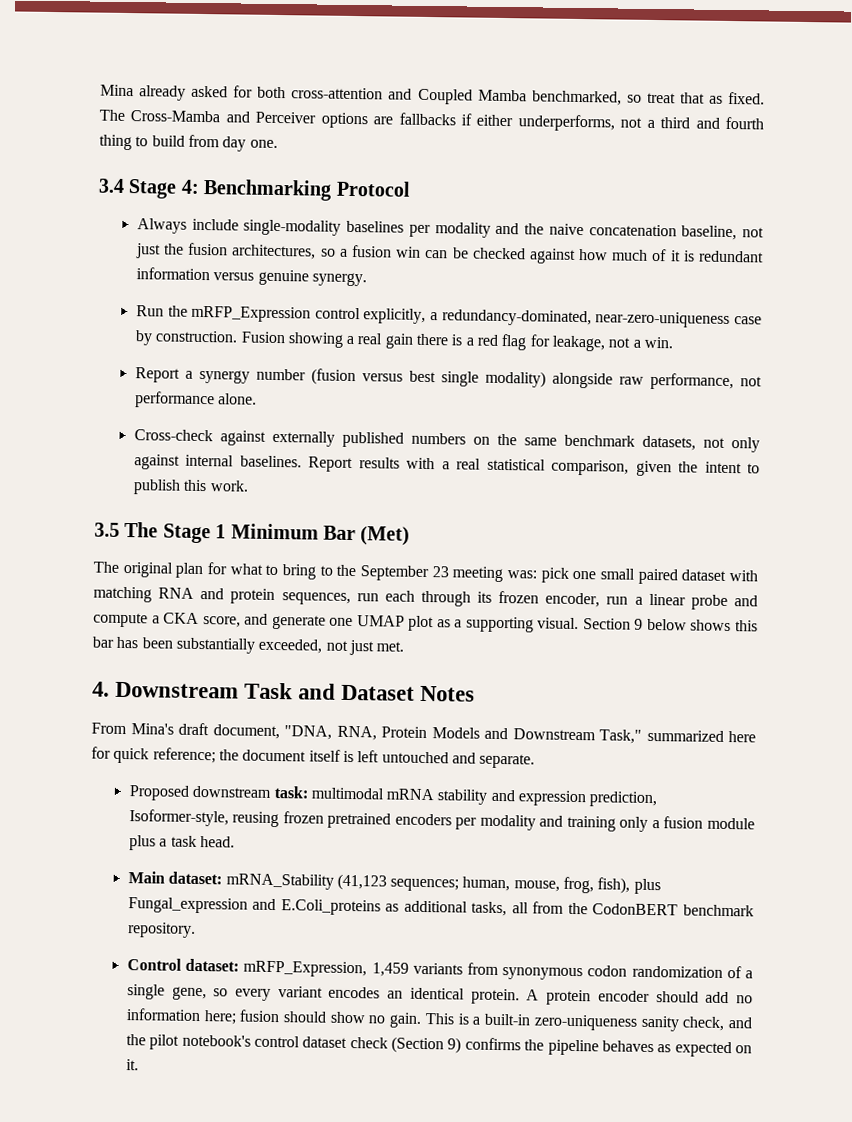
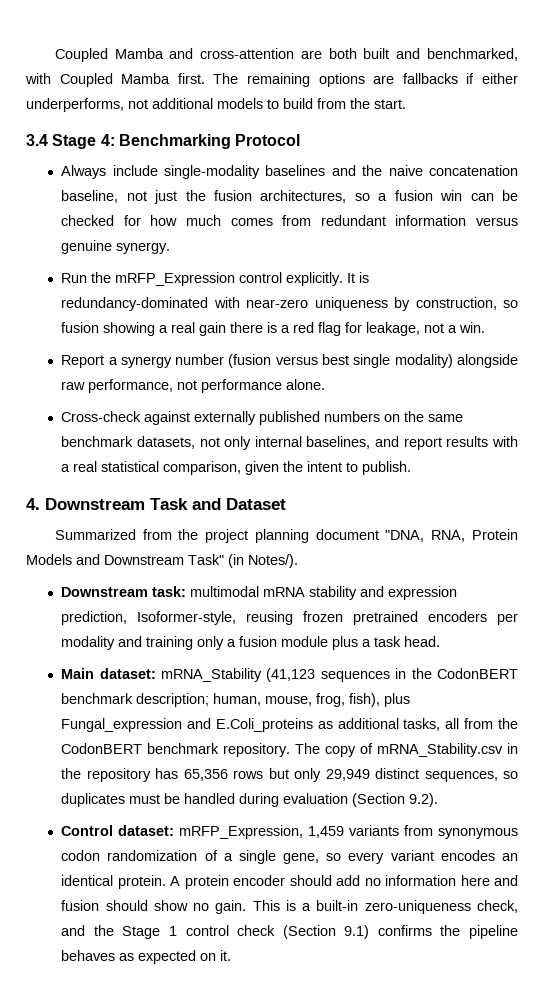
[100,84,765,106] [99,109,317,124] Mina already asked for both cross-attention and Coupled Mamba benchmarked, so treat that as fixed. The Cross-Mamba and Perceiver -> [54,48,519,62] [25,73,310,87] Coupled Mamba and cross-attention are both built and benchmarked, with Coupled Mamba first. The remaining
[646,116,765,130] [99,134,132,151] a third and fourth thing -> [152,98,263,109] additional models
[222,136,278,152] day one. -> [350,98,406,109] the start.
[408,222,491,238] per modality -> (326, 170) none
[528,248,576,264] against -> [123,215,141,226] for
[651,248,695,262] of it is -> [230,215,312,226] comes from
[363,308,763,329] [134,330,286,346] explicitly, a redundancy-dominated, near-zero-uniqueness case by construction. Fusion -> [286,272,370,286] [61,297,518,311] [61,322,100,333] explicitly. It is redundancy-dominated with near-zero uniqueness by construction, so fusion
[133,454,354,473] against internal baselines. Report -> [254,436,442,450] internal baselines, and report
[132,479,249,495] [94,521,411,546] [93,561,758,585] [93,586,758,611] [93,612,758,633] [92,636,405,656] publish this work. // 3.5 The Stage 1 Minimum Bar (Met) // The original plan for what to bring to the September 23 meeting was: pick one small paired dataset with matching RNA and protein sequences, run each through its frozen encoder, run a linear probe and compute a CKA score, and generate one UMAP plot as a supporting visual. Section 9 below shows this bar has been substantially exceeded, not just met. -> [362,461,412,475] publish.
[420,685,476,702] [91,722,280,740] Notes // From Mina's draft document, -> [54,529,379,543] // Summarized from the project planning document
[599,729,756,744] [91,746,536,769] [128,785,272,801] Task," summarized here for quick reference; the document itself is left untouched and separate. // Proposed downstream -> [188,554,298,568] [61,587,149,597] Task" (in Notes/). // Downstream
[390,878,460,892] sequences; -> [320,668,518,682] [61,693,210,707] sequences in the CodonBERT benchmark description;
(196, 930) none -> [295,743,518,757] [61,768,518,782] [61,793,439,807] The copy of mRNA_Stability.csv in the repository has 65,356 rows but only 29,949 distinct sequences, so duplicates must be handled during evaluation (Section 9.2).
[203,1010,237,1025] here; -> [460,875,518,886] here and
[640,1015,679,1032] sanity -> (471, 907) none
[149,1034,348,1050] pilot notebook's control dataset -> [122,925,229,939] Stage 1 control
[447,1037,462,1054] 9) -> [344,925,370,939] 9.1)

